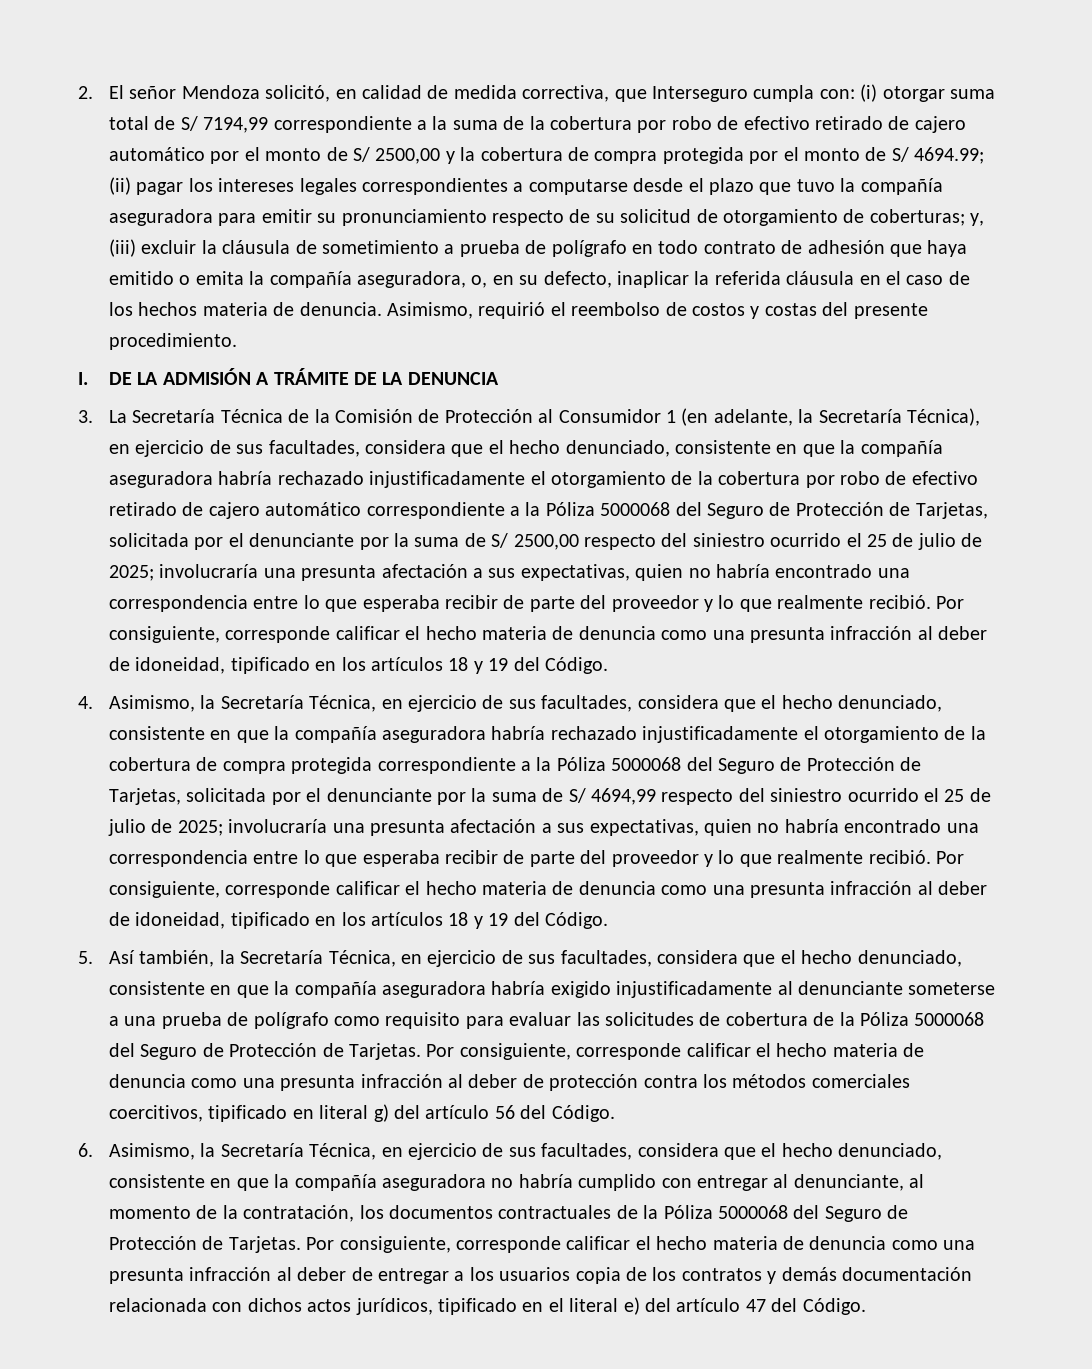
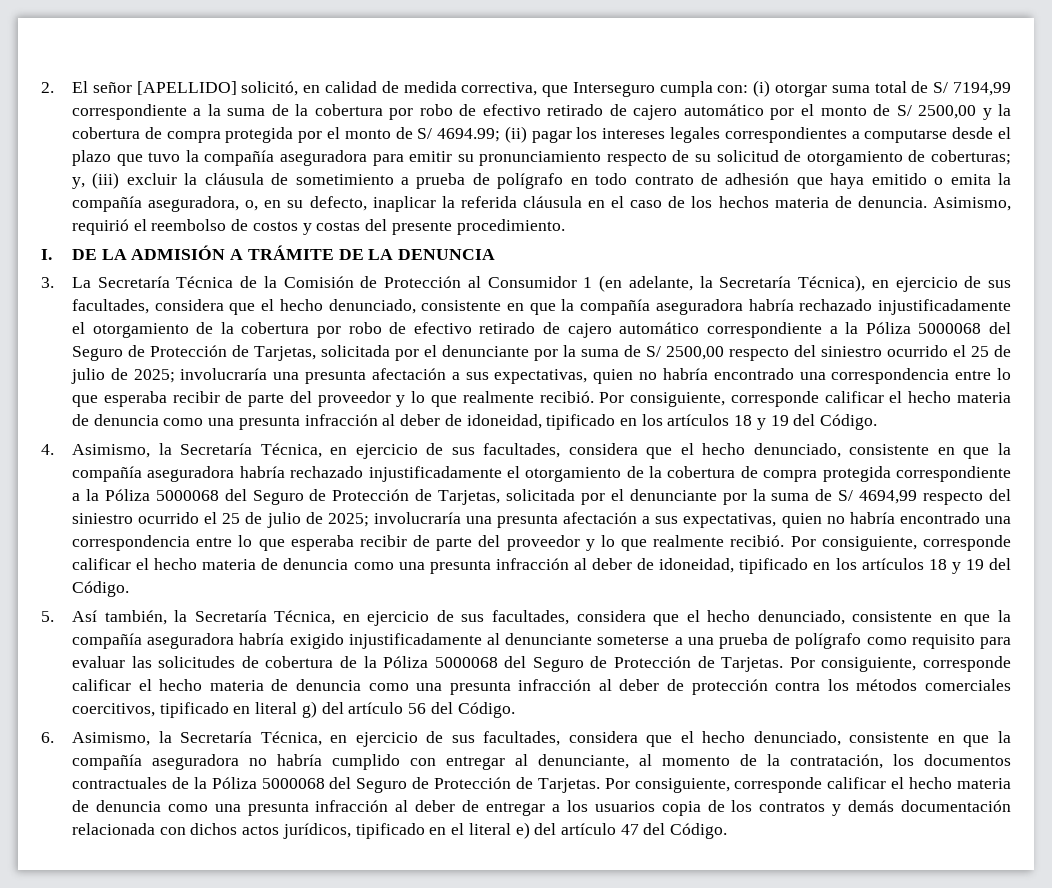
[181,85,260,99] Mendoza -> [136,81,237,95] [APELLIDO]

